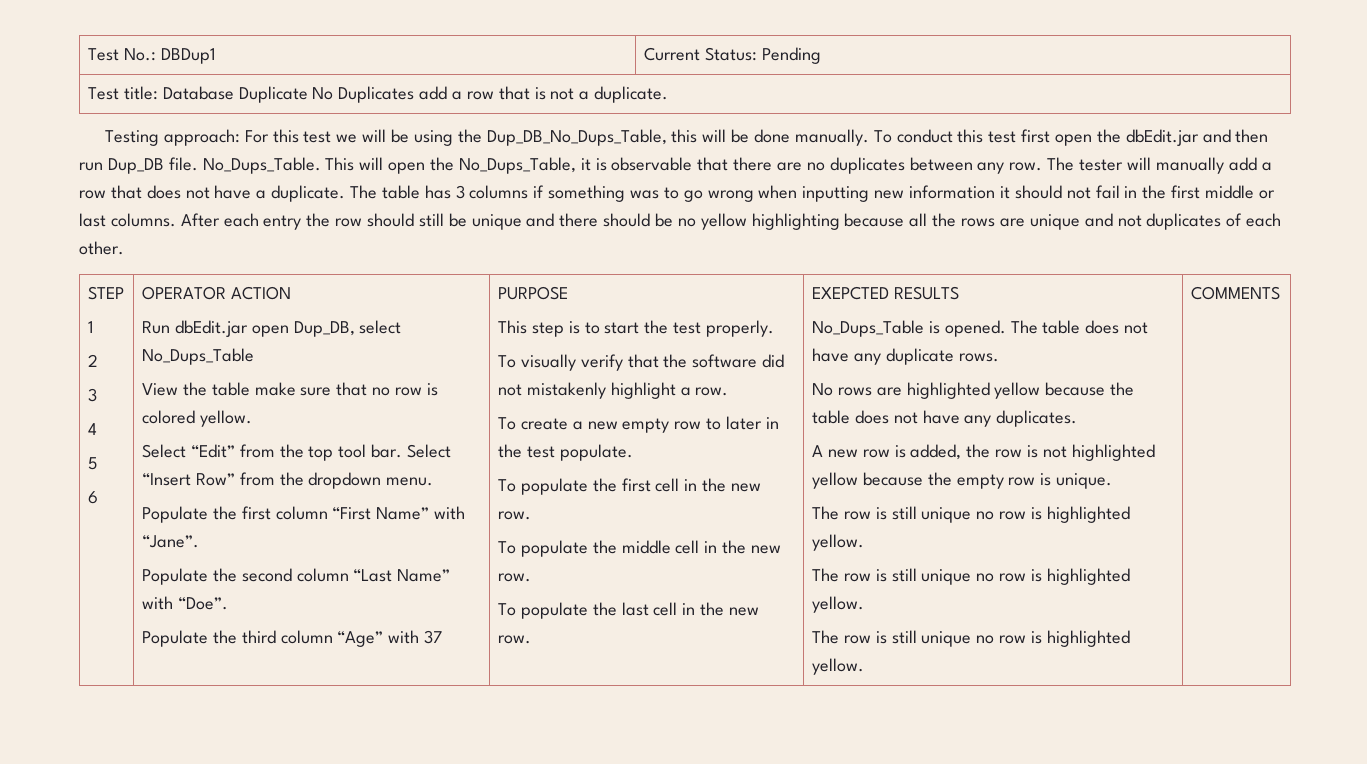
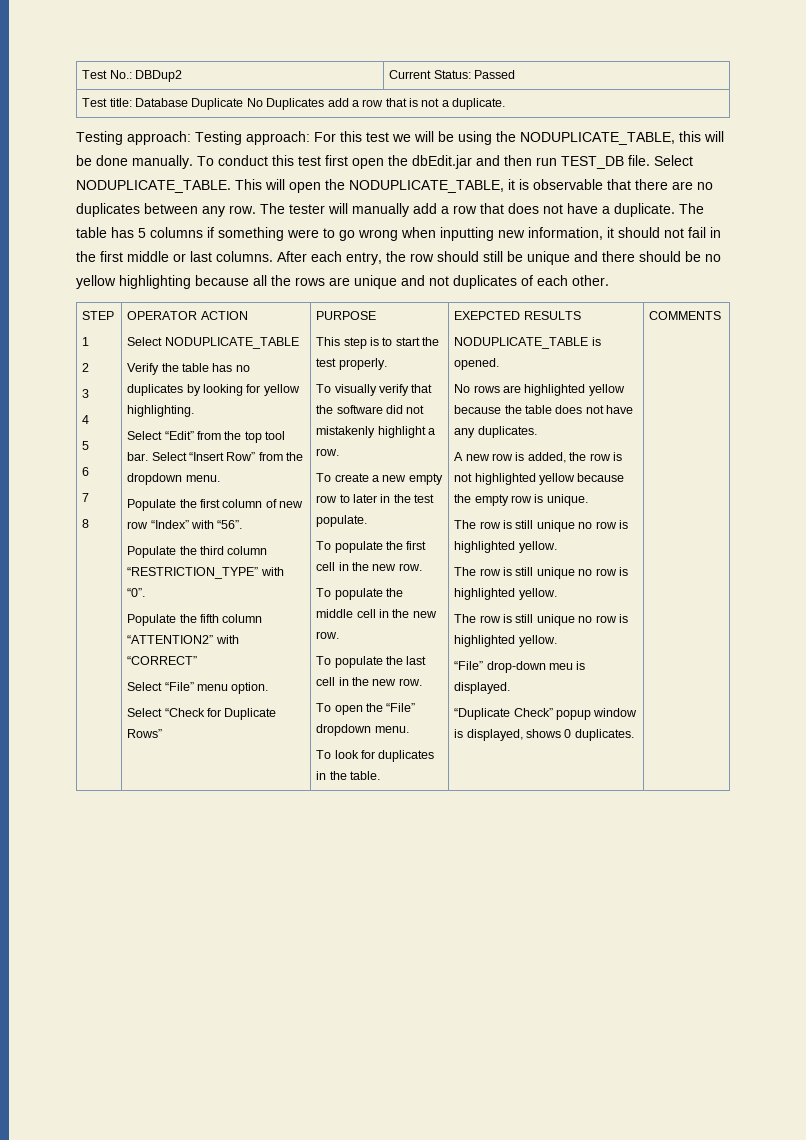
[160,48,215,64] DBDup1 -> [135,70,183,82] DBDup2
[761,47,821,64] Pending -> [474,70,516,79] Passed
(240, 137) none -> [195,131,310,145] Testing approach:
[486,129,667,146] Dup_DB_No_Dups_Table, -> [520,132,675,145] NODUPLICATE_TABLE,
[107,157,321,174] Dup_DB file. No_Dups_Table. -> [561,155,693,169] [76,180,231,193] TEST_DB file. Select NODUPLICATE_TABLE.
[458,157,576,174] No_Dups_Table, -> [349,180,504,193] NODUPLICATE_TABLE,
[455,185,465,199] 3 -> [138,228,146,238] 5
[630,190,660,199] was -> [287,229,319,238] were
[909,185,996,199] information -> [528,227,603,240] information,
[263,215,302,230] entry -> [346,252,382,265] entry,
(98, 497) none -> [82,493,90,502] [82,519,90,528] // 7 // 8
[141,320,402,337] [141,348,254,365] [141,382,438,396] [141,410,252,427] Run dbEdit.jar open Dup_DB, select No_Dups_Table // View the table make sure that no row is colored yellow. -> [127,337,299,349] [127,363,250,375] [127,384,300,396] [127,405,195,417] Select NODUPLICATE_TABLE // Verify the table has no duplicates by looking for yellow highlighting.
[332,506,466,520] [141,535,199,548] [141,568,451,585] [141,596,228,610] [141,630,443,647] “First Name” with “Jane”. // Populate the second column “Last Name” with “Doe”. // Populate the third column “Age” with 37 -> [265,499,304,508] [127,520,243,529] [127,546,268,558] [127,567,284,579] [127,588,146,597] [127,614,263,626] [127,635,239,644] [127,656,198,665] [127,682,269,694] [127,708,277,720] [127,729,163,738] of new row “Index” with “56”. // Populate the third column “RESTRICTION_TYPE” with “0”. // Populate the fifth column “ATTENTION2” with “CORRECT” // Select “File” menu option. // Select “Check for Duplicate Rows”
(531, 639) none -> [316,703,416,715] [316,724,409,736] [316,750,435,762] [316,771,381,780] // To open the “File” dropdown menu. // To look for duplicates in the table.
[811,320,924,337] No_Dups_Table -> [454,337,589,349] NODUPLICATE_TABLE
[1010,320,1149,334] [811,348,999,365] The table does not have any duplicate rows. -> (500, 364) none
(864, 666) none -> [454,661,586,673] [454,682,511,694] [454,708,638,720] [454,729,634,741] // “File” drop-down meu is displayed. // “Duplicate Check” popup window is displayed, shows 0 duplicates.

